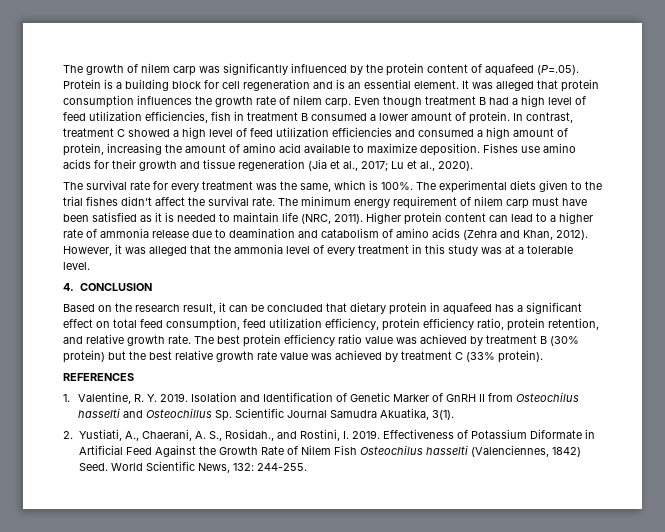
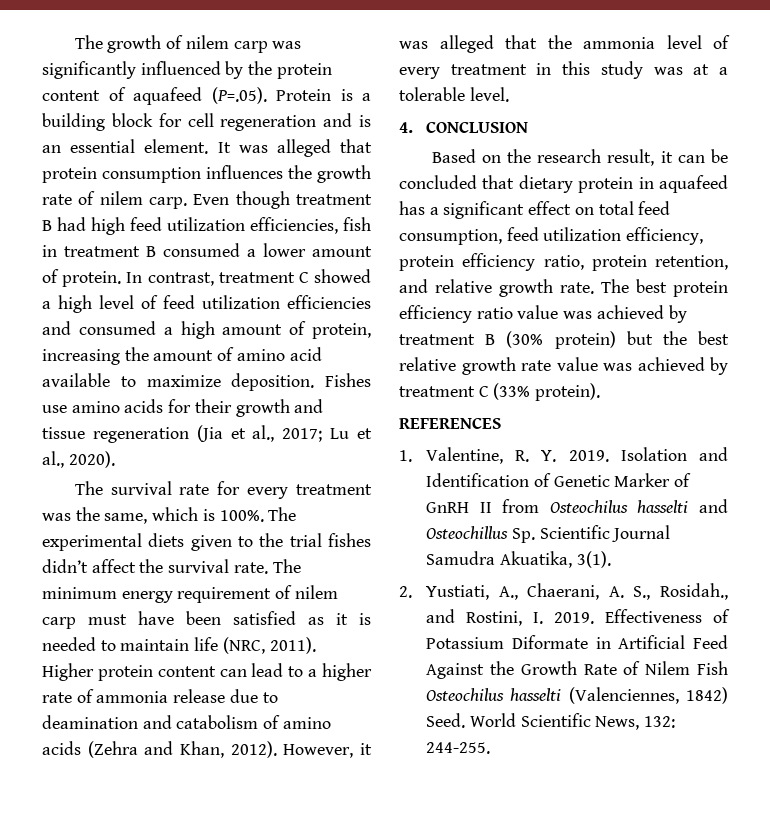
[512,95,586,107] a high level of -> [91,217,125,235] high

